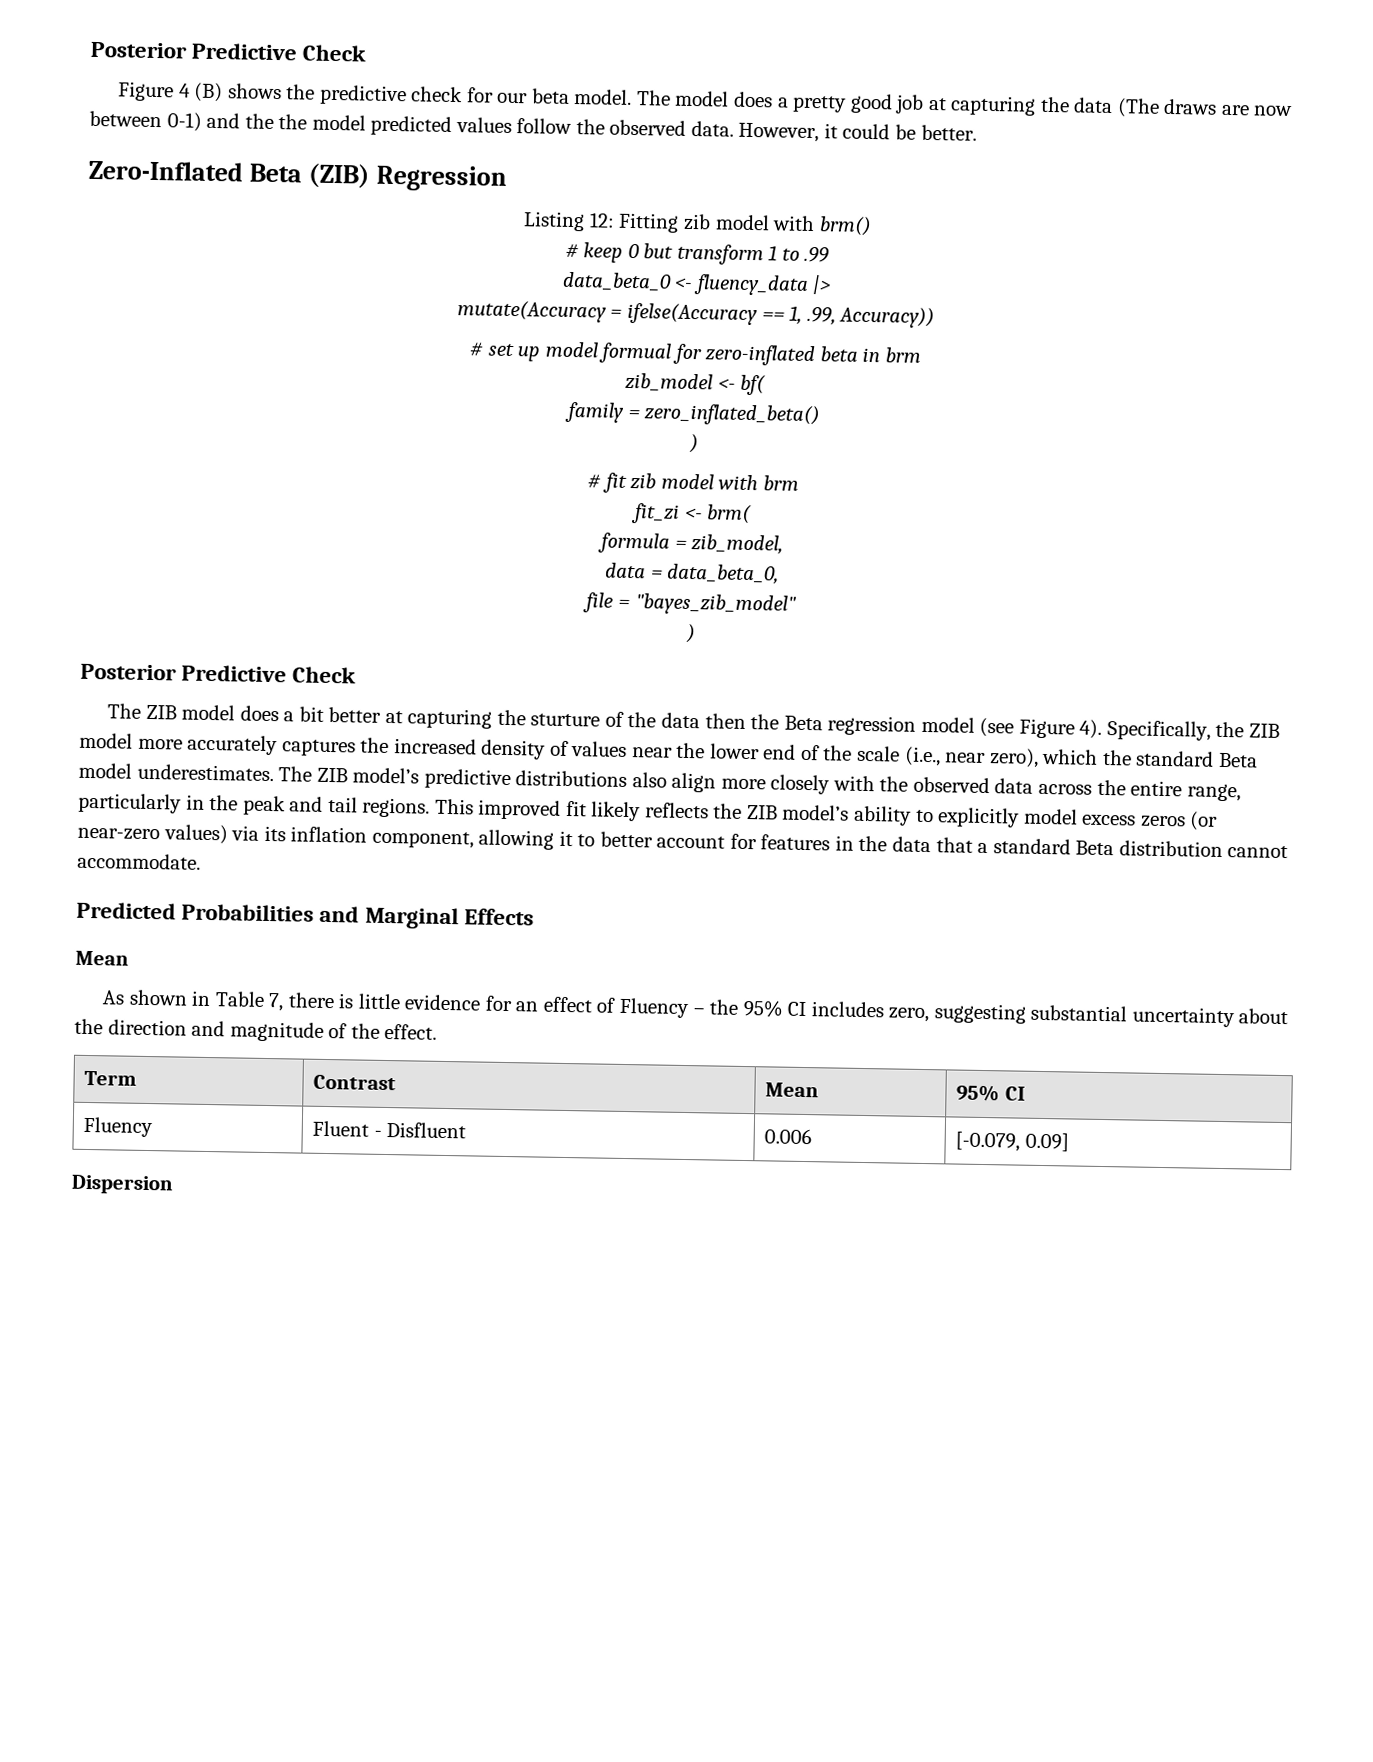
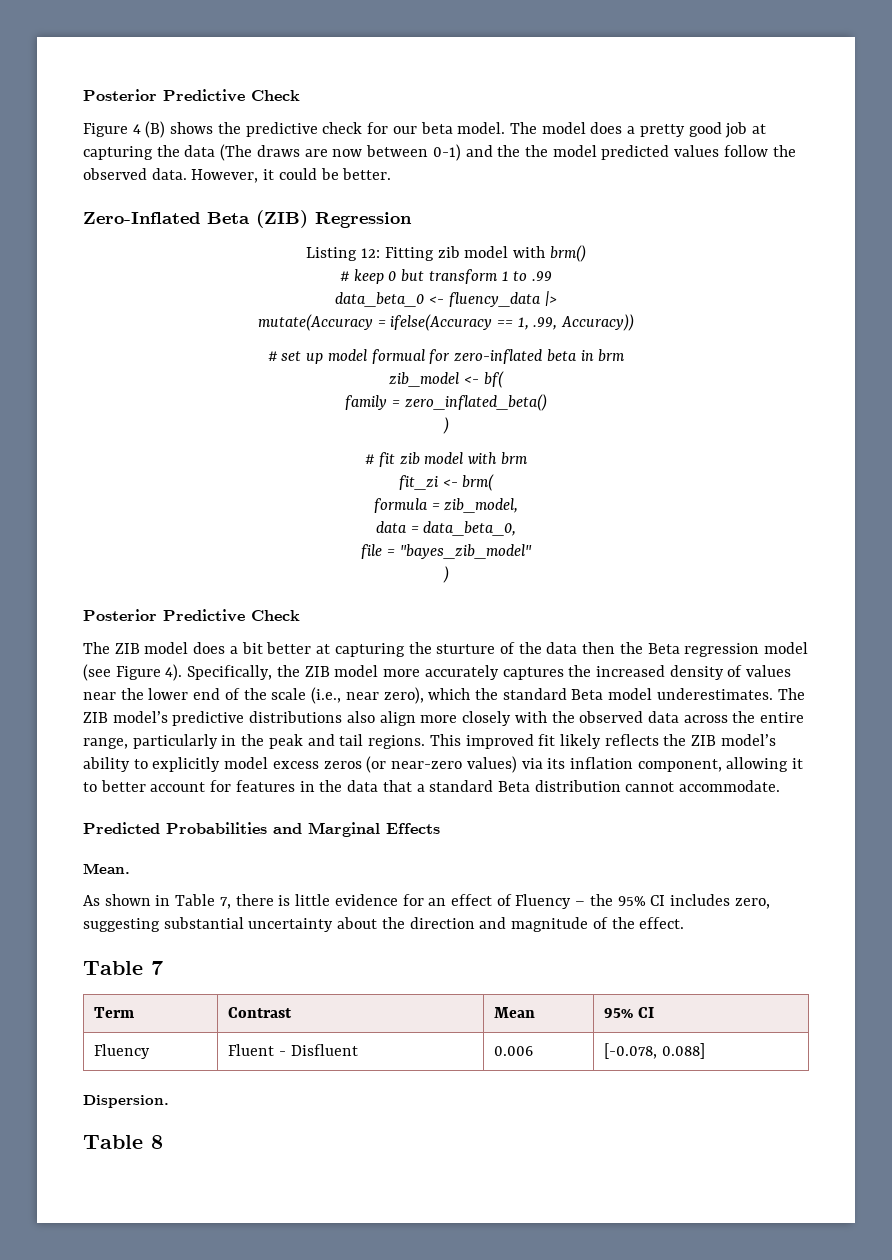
[75,950,129,966] Mean -> [83,863,130,874] Mean.
(438, 1031) none -> [83,961,163,975] // Table 7
[954,1131,1069,1152] [71,1174,173,1195] [-0.079, 0.09] // Dispersion -> [604,1043,706,1059] [83,1095,169,1108] [83,1135,163,1149] [-0.078, 0.088] // Dispersion. // Table 8

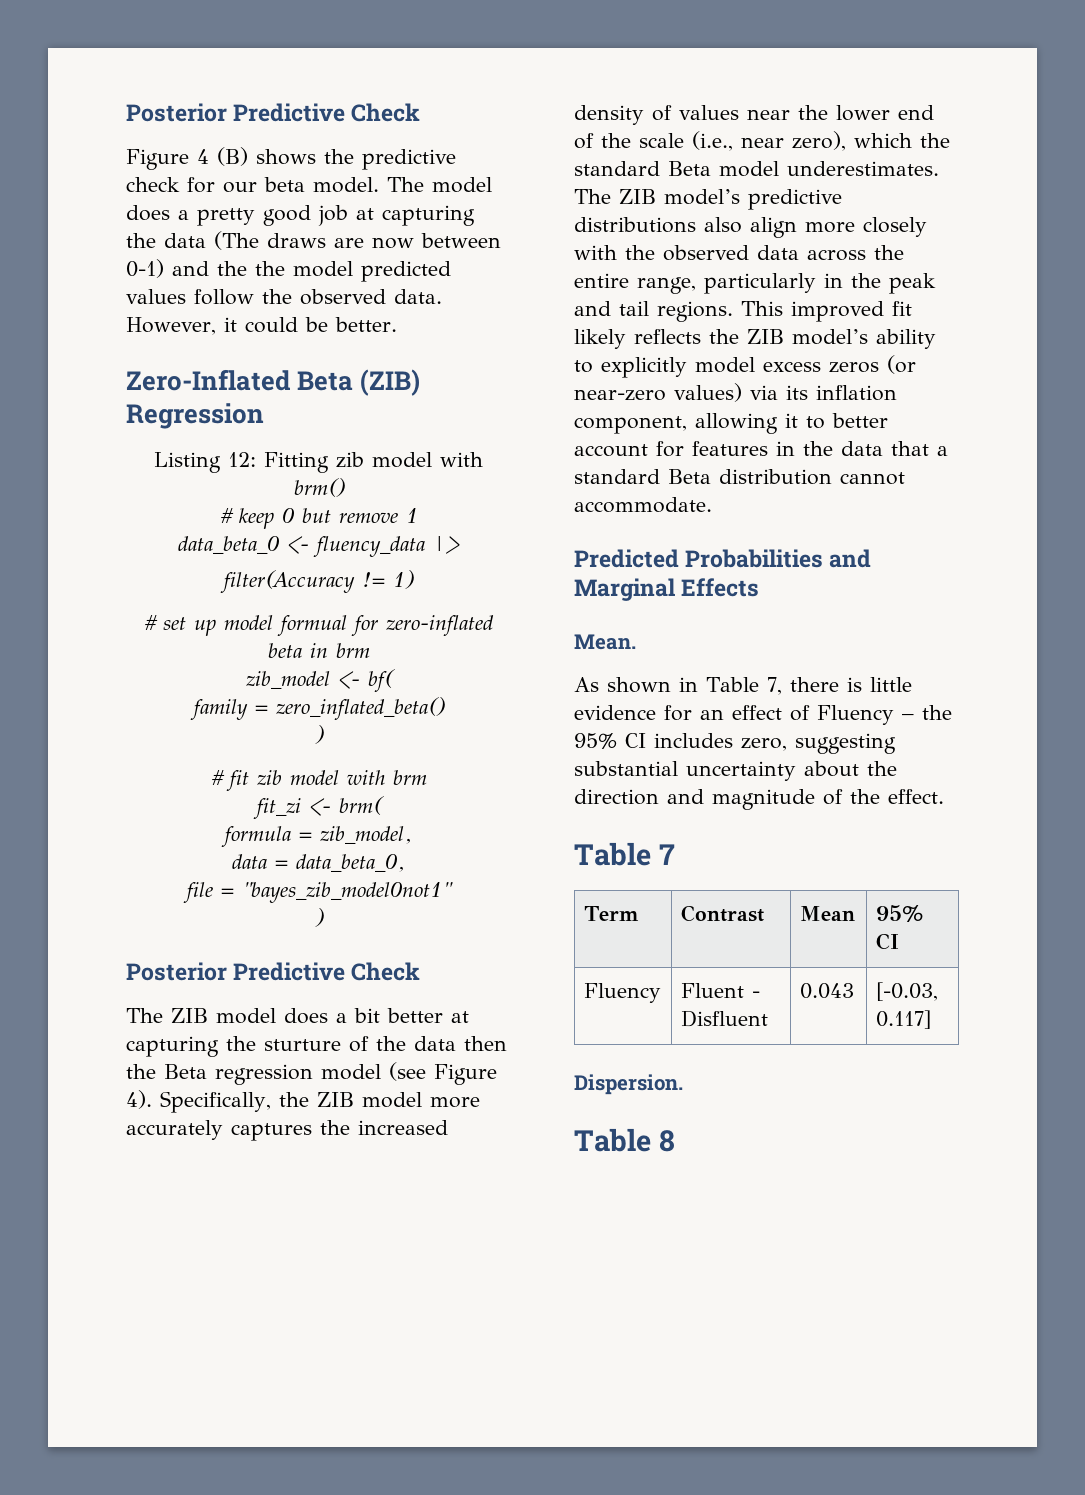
[428,269,553,284] transform 1 to .99 -> [338,508,418,523] remove 1
[257,314,635,331] mutate(Accuracy = ifelse(Accuracy == 1, .99, Accuracy)) -> [220,570,414,593] filter(Accuracy != 1)
[399,544,532,559] "bayes_zib_model" -> [241,882,453,903] "bayes_zib_model0not1"
[494,1046,534,1056] [604,1043,706,1059] 0.006 | [-0.078, 0.088] -> [799,983,854,999] [875,982,938,1001] [875,1010,931,1029] 0.043 | [-0.03, 0.117]

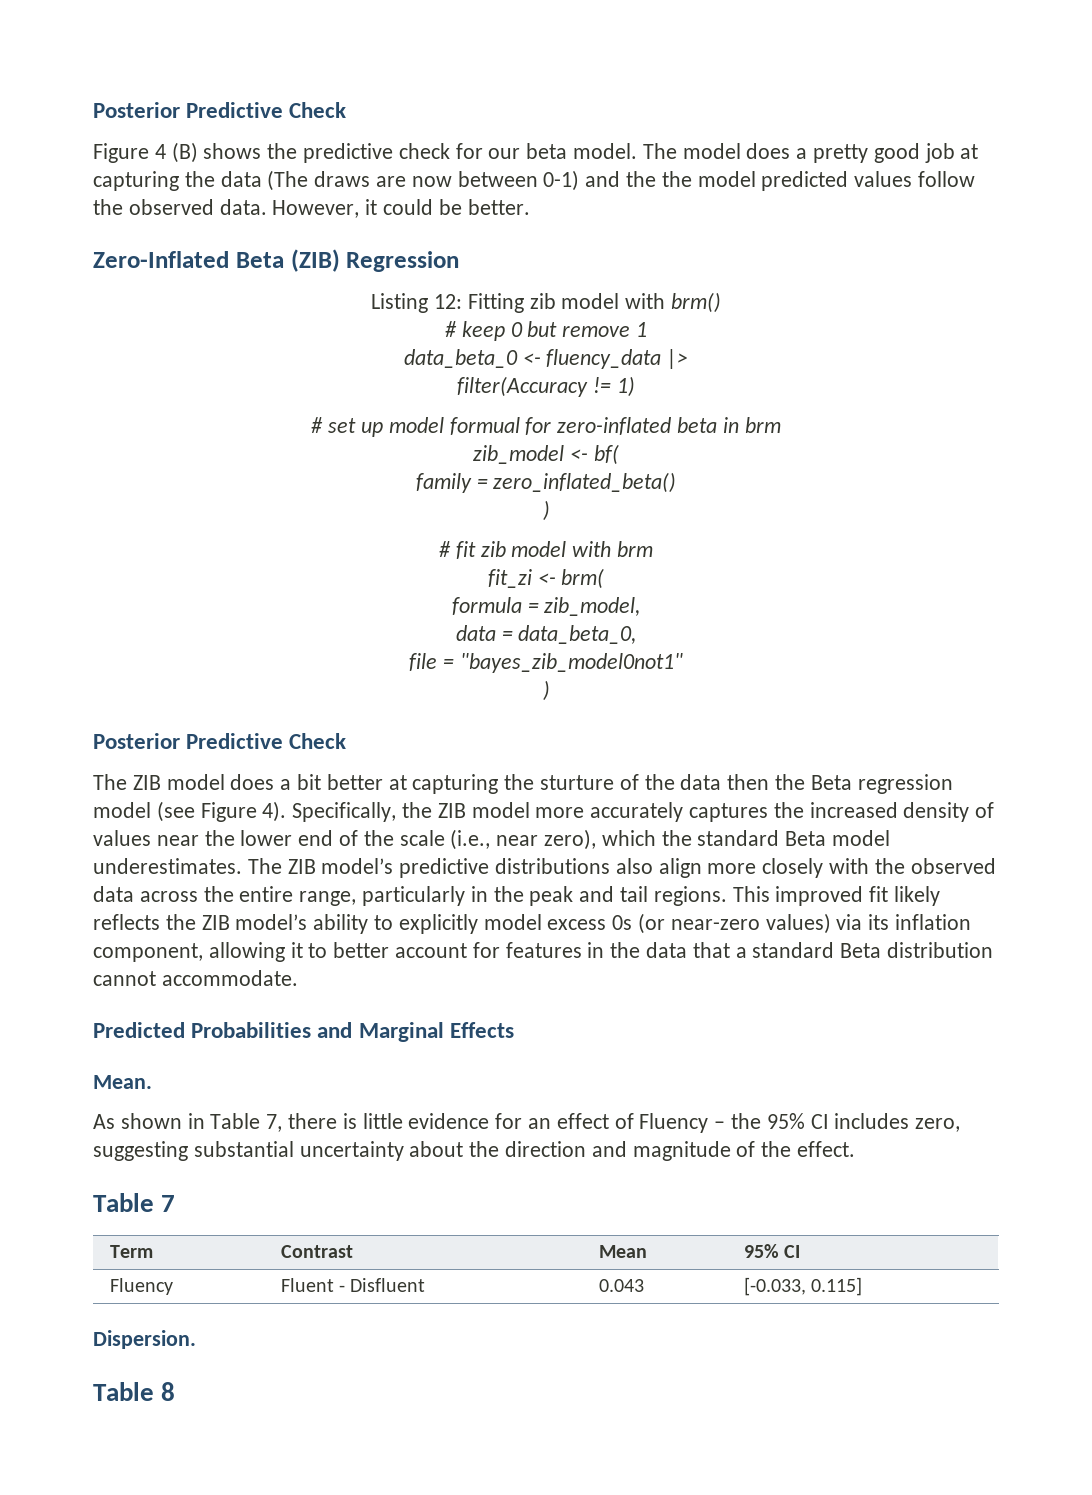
[829,362,879,373] zeros -> [612,915,633,930] 0s
[875,982,938,1001] [875,1010,931,1029] [-0.03, 0.117] -> [743,1277,863,1296] [-0.033, 0.115]

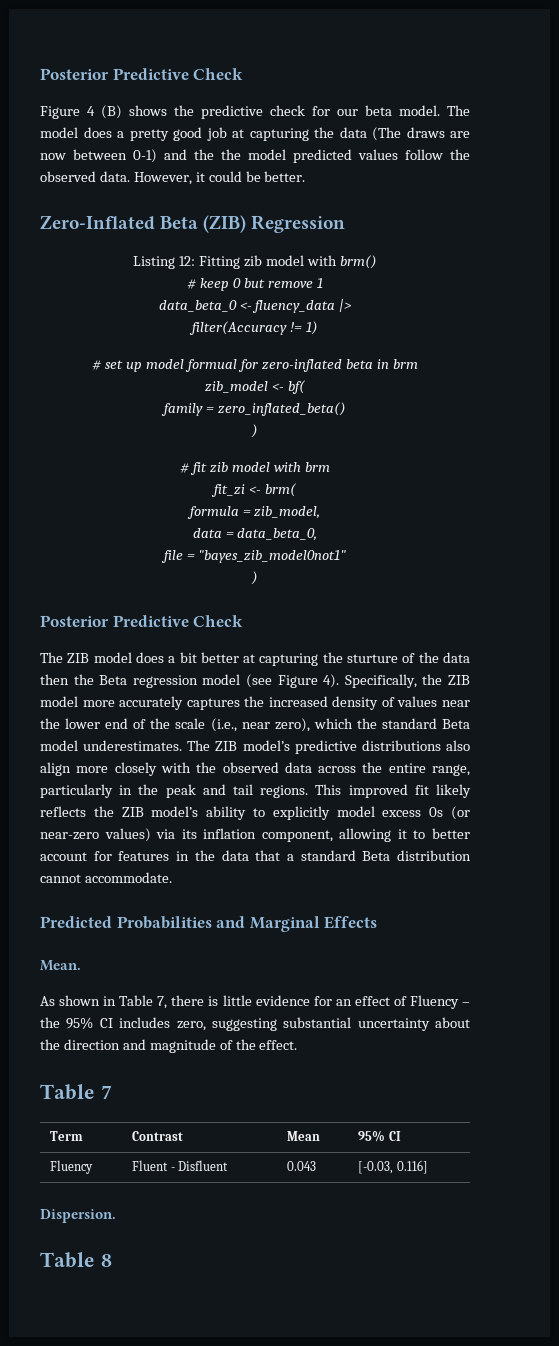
[743,1277,863,1296] [-0.033, 0.115] -> [358,1160,428,1174] [-0.03, 0.116]

